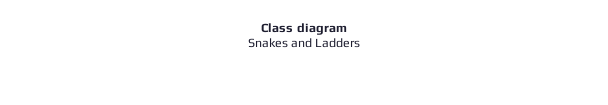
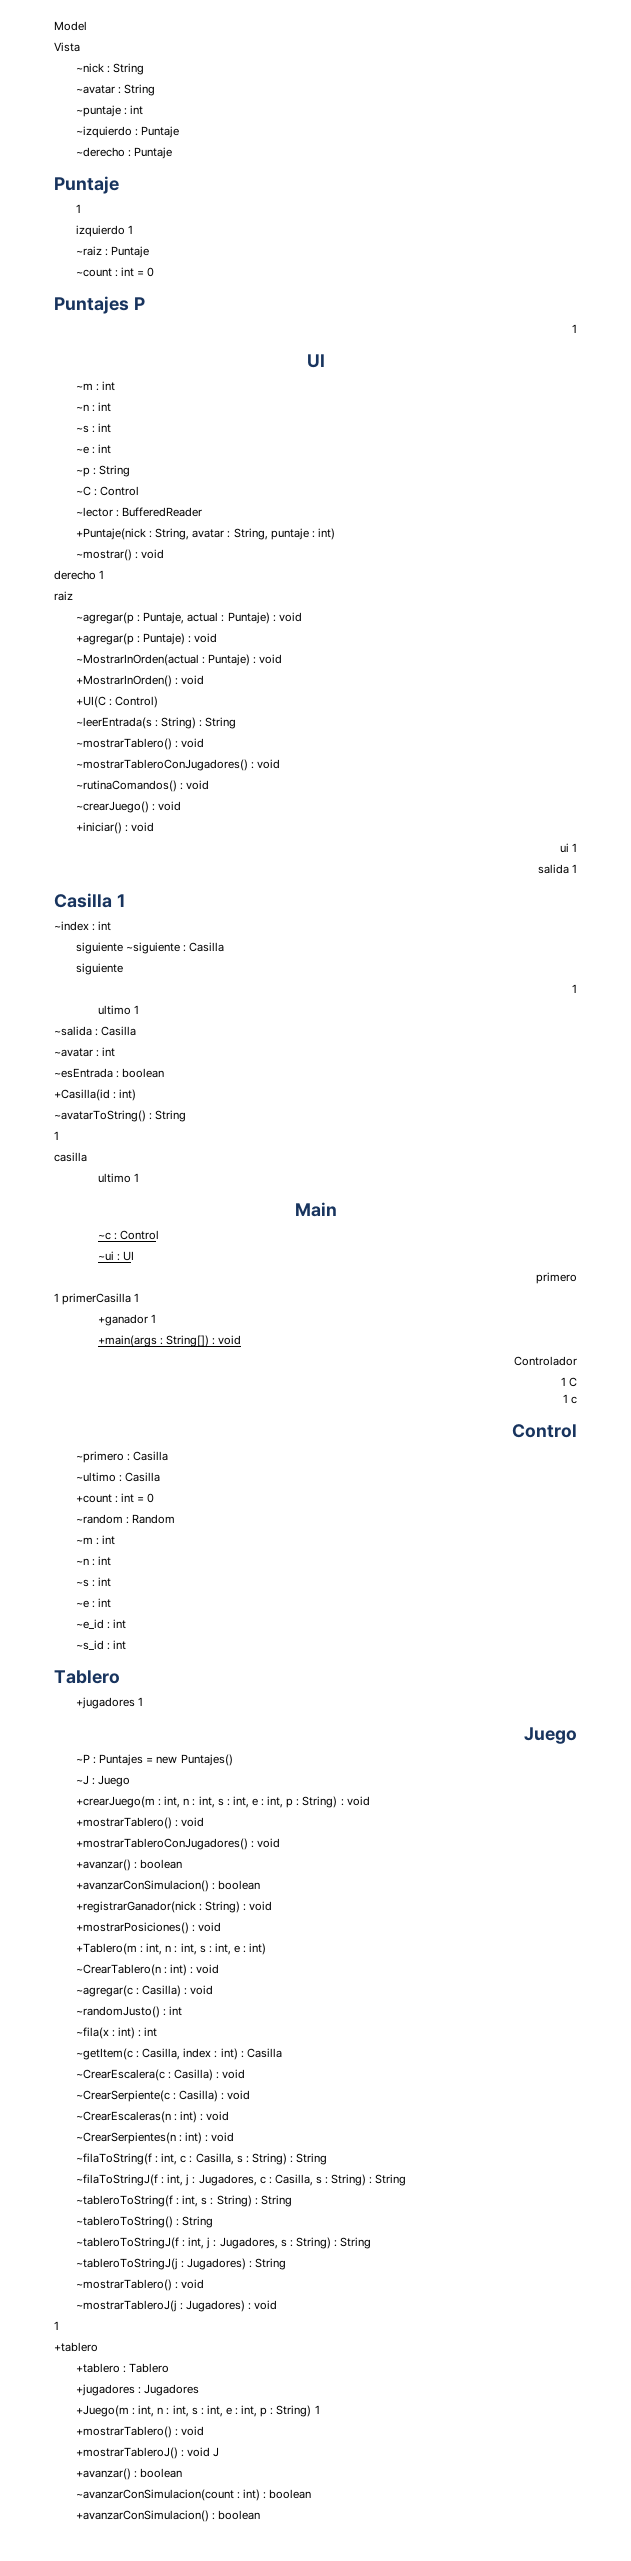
[261,23,347,35] [247,38,361,48] Class diagram // Snakes and Ladders -> [54,21,87,31] [54,42,80,52] [76,63,145,75] [76,84,156,96] [76,105,144,117] [76,126,180,138] [76,147,173,159] [54,176,119,194] [76,204,82,213] [76,225,134,237] [76,246,150,258] [76,267,155,277] [54,296,145,314] [572,324,577,333] [306,354,325,368] [76,381,116,391] [76,402,112,412] [76,423,112,433] [76,444,112,454] [76,465,131,477] [76,486,140,496] [76,507,203,517] [76,528,335,540] [76,549,165,561] [54,570,105,580] [54,591,73,601] [76,612,302,624] [76,633,218,645] [76,654,283,666] [76,675,205,687] [76,696,159,708] [76,717,237,729] [76,738,205,750] [76,759,281,771] [76,780,210,792] [76,801,182,813] [76,822,155,834] [559,843,577,853] [537,864,577,874] [54,893,125,908] [54,921,112,931] [76,942,225,954] [76,963,124,975] [572,984,577,993] [98,1005,140,1015] [54,1026,137,1036] [54,1047,116,1057] [54,1068,165,1078] [54,1089,137,1101] [54,1110,187,1122] [54,1131,59,1140] [54,1152,87,1162] [98,1173,140,1183] [294,1202,337,1217] [98,1230,160,1240] [98,1251,135,1261] [536,1272,577,1284] [54,1293,140,1305] [98,1314,157,1326] [98,1335,242,1347] [514,1356,577,1366] [560,1377,577,1387] [562,1394,577,1404] [512,1424,577,1438] [76,1451,169,1463] [76,1472,161,1482] [76,1493,155,1503] [76,1514,176,1524] [76,1535,116,1545] [76,1556,112,1566] [76,1577,112,1587] [76,1598,112,1608] [76,1619,127,1629] [76,1640,127,1650] [54,1670,120,1684] [76,1697,144,1709] [524,1727,577,1744] [76,1754,233,1766] [76,1775,131,1787] [76,1796,370,1808] [76,1817,205,1829] [76,1838,281,1850] [76,1859,183,1871] [76,1880,261,1892] [76,1901,273,1913] [76,1922,222,1934] [76,1943,267,1955] [76,1964,220,1976] [76,1985,214,1997] [76,2006,183,2018] [76,2027,158,2039] [76,2048,282,2060] [76,2069,246,2081] [76,2090,251,2102] [76,2111,230,2123] [76,2132,235,2144] [76,2153,328,2165] [76,2174,407,2186] [76,2195,292,2207] [76,2216,214,2228] [76,2237,372,2249] [76,2258,287,2270] [76,2279,205,2291] [76,2300,278,2312] [54,2321,59,2330] [54,2342,98,2352] [76,2363,170,2373] [76,2384,200,2396] [76,2405,320,2417] [76,2426,205,2438] [76,2447,220,2459] [76,2468,183,2480] [76,2489,312,2501] [76,2510,261,2522] Model // Vista // ~nick : String // ~avatar : String // ~puntaje : int // ~izquierdo : Puntaje // ~derecho : Puntaje // Puntaje // 1 // izquierdo 1 // ~raiz : Puntaje // ~count : int = 0 // Puntajes P // 1 // UI // ~m : int // ~n : int // ~s : int // ~e : int // ~p : String // ~C : Control // ~lector : BufferedReader // +Puntaje(nick : String, avatar : String, puntaje : int) // ~mostrar() : void // derecho 1 // raiz // ~agregar(p : Puntaje, actual : Puntaje) : void // +agregar(p : Puntaje) : void // ~MostrarInOrden(actual : Puntaje) : void // +MostrarInOrden() : void // +UI(C : Control) // ~leerEntrada(s : String) : String // ~mostrarTablero() : void // ~mostrarTableroConJugadores() : void // ~rutinaComandos() : void // ~crearJuego() : void // +iniciar() : void // ui 1 // salida 1 // Casilla 1 // ~index : int // siguiente ~siguiente : Casilla // siguiente // 1 // ultimo 1 // ~salida : Casilla // ~avatar : int // ~esEntrada : boolean // +Casilla(id : int) // ~avatarToString() : String // 1 // casilla // ultimo 1 // Main // ~c : Control // ~ui : UI // primero // 1 primerCasilla 1 // +ganador 1 // +main(args : String[]) : void // Controlador // 1 C // 1 c // Control // ~primero : Casilla // ~ultimo : Casilla // +count : int = 0 // ~random : Random // ~m : int // ~n : int // ~s : int // ~e : int // ~e_id : int // ~s_id : int // Tablero // +jugadores 1 // Juego // ~P : Puntajes = new Puntajes() // ~J : Juego // +crearJuego(m : int, n : int, s : int, e : int, p : String) : void // +mostrarTablero() : void // +mostrarTableroConJugadores() : void // +avanzar() : boolean // +avanzarConSimulacion() : boolean // +registrarGanador(nick : String) : void // +mostrarPosiciones() : void // +Tablero(m : int, n : int, s : int, e : int) // ~CrearTablero(n : int) : void // ~agregar(c : Casilla) : void // ~randomJusto() : int // ~fila(x : int) : int // ~getItem(c : Casilla, index : int) : Casilla // ~CrearEscalera(c : Casilla) : void // ~CrearSerpiente(c : Casilla) : void // ~CrearEscaleras(n : int) : void // ~CrearSerpientes(n : int) : void // ~filaToString(f : int, c : Casilla, s : String) : String // ~filaToStringJ(f : int, j : Jugadores, c : Casilla, s : String) : String // ~tableroToString(f : int, s : String) : String // ~tableroToString() : String // ~tableroToStringJ(f : int, j : Jugadores, s : String) : String // ~tableroToStringJ(j : Jugadores) : String // ~mostrarTablero() : void // ~mostrarTableroJ(j : Jugadores) : void // 1 // +tablero // +tablero : Tablero // +jugadores : Jugadores // +Juego(m : int, n : int, s : int, e : int, p : String) 1 // +mostrarTablero() : void // +mostrarTableroJ() : void J // +avanzar() : boolean // ~avanzarConSimulacion(count : int) : boolean // +avanzarConSimulacion() : boolean

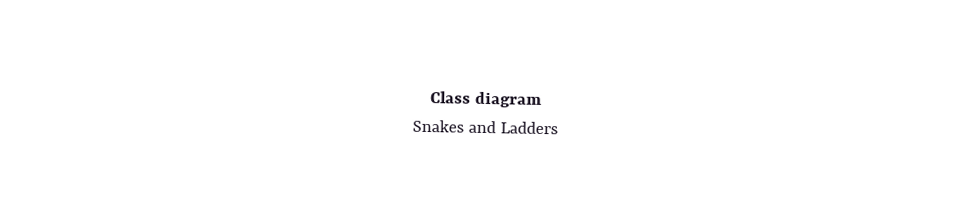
[54,21,87,31] [54,42,80,52] [76,63,145,75] [76,84,156,96] [76,105,144,117] [76,126,180,138] [76,147,173,159] [54,176,119,194] [76,204,82,213] [76,225,134,237] [76,246,150,258] [76,267,155,277] [54,296,145,314] [572,324,577,333] [306,354,325,368] [76,381,116,391] [76,402,112,412] [76,423,112,433] [76,444,112,454] [76,465,131,477] [76,486,140,496] [76,507,203,517] [76,528,335,540] [76,549,165,561] [54,570,105,580] [54,591,73,601] [76,612,302,624] [76,633,218,645] [76,654,283,666] [76,675,205,687] [76,696,159,708] [76,717,237,729] [76,738,205,750] [76,759,281,771] [76,780,210,792] [76,801,182,813] [76,822,155,834] [559,843,577,853] [537,864,577,874] [54,893,125,908] [54,921,112,931] [76,942,225,954] [76,963,124,975] [572,984,577,993] [98,1005,140,1015] [54,1026,137,1036] [54,1047,116,1057] [54,1068,165,1078] [54,1089,137,1101] [54,1110,187,1122] [54,1131,59,1140] [54,1152,87,1162] [98,1173,140,1183] [294,1202,337,1217] [98,1230,160,1240] [98,1251,135,1261] [536,1272,577,1284] [54,1293,140,1305] [98,1314,157,1326] [98,1335,242,1347] [514,1356,577,1366] [560,1377,577,1387] [562,1394,577,1404] [512,1424,577,1438] [76,1451,169,1463] [76,1472,161,1482] [76,1493,155,1503] [76,1514,176,1524] [76,1535,116,1545] [76,1556,112,1566] [76,1577,112,1587] [76,1598,112,1608] [76,1619,127,1629] [76,1640,127,1650] [54,1670,120,1684] [76,1697,144,1709] [524,1727,577,1744] [76,1754,233,1766] [76,1775,131,1787] [76,1796,370,1808] [76,1817,205,1829] [76,1838,281,1850] [76,1859,183,1871] [76,1880,261,1892] [76,1901,273,1913] [76,1922,222,1934] [76,1943,267,1955] [76,1964,220,1976] [76,1985,214,1997] [76,2006,183,2018] [76,2027,158,2039] [76,2048,282,2060] [76,2069,246,2081] [76,2090,251,2102] [76,2111,230,2123] [76,2132,235,2144] [76,2153,328,2165] [76,2174,407,2186] [76,2195,292,2207] [76,2216,214,2228] [76,2237,372,2249] [76,2258,287,2270] [76,2279,205,2291] [76,2300,278,2312] [54,2321,59,2330] [54,2342,98,2352] [76,2363,170,2373] [76,2384,200,2396] [76,2405,320,2417] [76,2426,205,2438] [76,2447,220,2459] [76,2468,183,2480] [76,2489,312,2501] [76,2510,261,2522] Model // Vista // ~nick : String // ~avatar : String // ~puntaje : int // ~izquierdo : Puntaje // ~derecho : Puntaje // Puntaje // 1 // izquierdo 1 // ~raiz : Puntaje // ~count : int = 0 // Puntajes P // 1 // UI // ~m : int // ~n : int // ~s : int // ~e : int // ~p : String // ~C : Control // ~lector : BufferedReader // +Puntaje(nick : String, avatar : String, puntaje : int) // ~mostrar() : void // derecho 1 // raiz // ~agregar(p : Puntaje, actual : Puntaje) : void // +agregar(p : Puntaje) : void // ~MostrarInOrden(actual : Puntaje) : void // +MostrarInOrden() : void // +UI(C : Control) // ~leerEntrada(s : String) : String // ~mostrarTablero() : void // ~mostrarTableroConJugadores() : void // ~rutinaComandos() : void // ~crearJuego() : void // +iniciar() : void // ui 1 // salida 1 // Casilla 1 // ~index : int // siguiente ~siguiente : Casilla // siguiente // 1 // ultimo 1 // ~salida : Casilla // ~avatar : int // ~esEntrada : boolean // +Casilla(id : int) // ~avatarToString() : String // 1 // casilla // ultimo 1 // Main // ~c : Control // ~ui : UI // primero // 1 primerCasilla 1 // +ganador 1 // +main(args : String[]) : void // Controlador // 1 C // 1 c // Control // ~primero : Casilla // ~ultimo : Casilla // +count : int = 0 // ~random : Random // ~m : int // ~n : int // ~s : int // ~e : int // ~e_id : int // ~s_id : int // Tablero // +jugadores 1 // Juego // ~P : Puntajes = new Puntajes() // ~J : Juego // +crearJuego(m : int, n : int, s : int, e : int, p : String) : void // +mostrarTablero() : void // +mostrarTableroConJugadores() : void // +avanzar() : boolean // +avanzarConSimulacion() : boolean // +registrarGanador(nick : String) : void // +mostrarPosiciones() : void // +Tablero(m : int, n : int, s : int, e : int) // ~CrearTablero(n : int) : void // ~agregar(c : Casilla) : void // ~randomJusto() : int // ~fila(x : int) : int // ~getItem(c : Casilla, index : int) : Casilla // ~CrearEscalera(c : Casilla) : void // ~CrearSerpiente(c : Casilla) : void // ~CrearEscaleras(n : int) : void // ~CrearSerpientes(n : int) : void // ~filaToString(f : int, c : Casilla, s : String) : String // ~filaToStringJ(f : int, j : Jugadores, c : Casilla, s : String) : String // ~tableroToString(f : int, s : String) : String // ~tableroToString() : String // ~tableroToStringJ(f : int, j : Jugadores, s : String) : String // ~tableroToStringJ(j : Jugadores) : String // ~mostrarTablero() : void // ~mostrarTableroJ(j : Jugadores) : void // 1 // +tablero // +tablero : Tablero // +jugadores : Jugadores // +Juego(m : int, n : int, s : int, e : int, p : String) 1 // +mostrarTablero() : void // +mostrarTableroJ() : void J // +avanzar() : boolean // ~avanzarConSimulacion(count : int) : boolean // +avanzarConSimulacion() : boolean -> [430,91,542,108] [412,119,558,135] Class diagram // Snakes and Ladders

